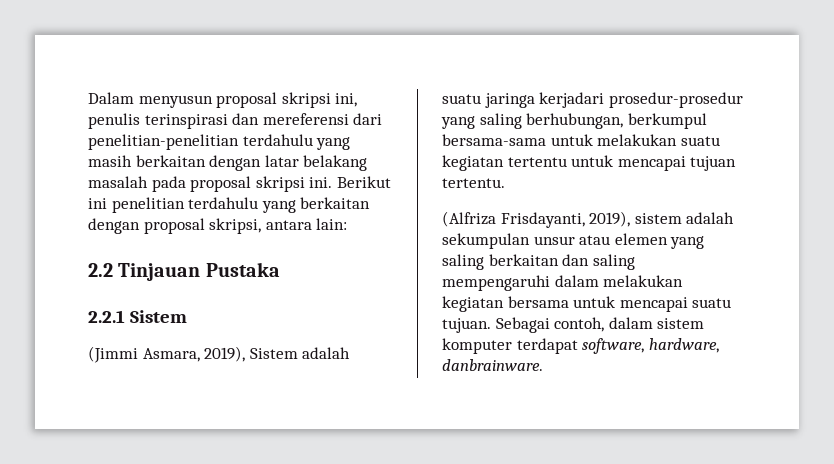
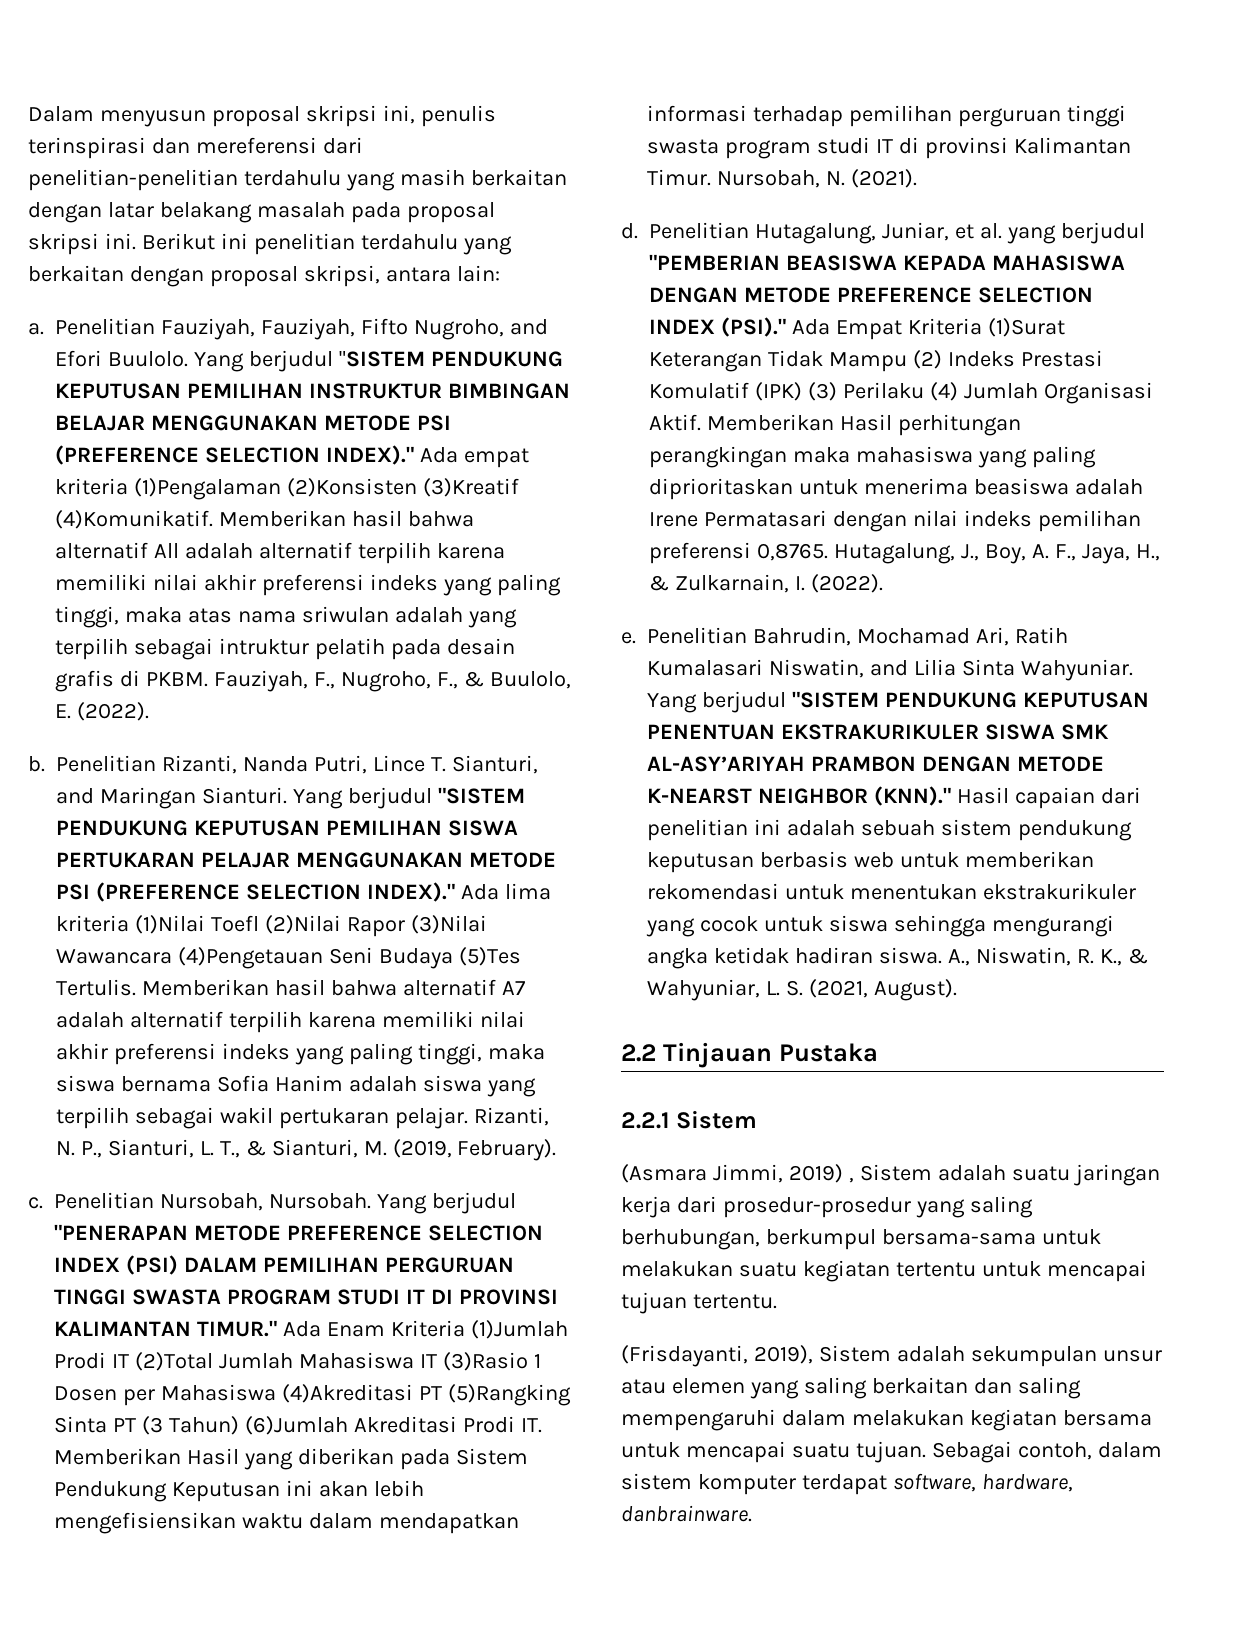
(348, 224) none -> [28,318,548,340] [55,350,563,372] [55,383,570,399] [55,415,451,431] [55,445,529,468] [55,478,519,500] [55,510,474,529] [55,542,505,564] [55,574,561,596] [55,606,517,628] [55,638,515,660] [55,670,571,692] [55,702,149,721] [28,755,538,774] [56,787,525,809] [56,820,518,836] [56,852,556,868] [56,882,551,902] [56,915,487,937] [56,947,521,969] [56,979,525,996] [56,1011,525,1033] [56,1043,545,1065] [56,1075,536,1097] [56,1107,549,1129] [56,1139,557,1161] [28,1192,516,1214] [54,1224,543,1241] [54,1255,514,1275] [54,1289,558,1305] [54,1320,568,1339] [54,1352,541,1371] [54,1384,571,1406] [54,1416,542,1435] [54,1448,528,1470] [54,1480,424,1502] [54,1512,519,1534] [647,105,1126,127] [647,137,1131,159] [647,169,917,188] [621,222,1145,244] [649,254,1125,271] [649,287,1093,303] [649,317,1065,340] [649,350,1103,372] [649,382,1153,404] [649,414,1021,436] [649,446,1096,468] [649,478,1143,500] [649,510,1141,532] [649,542,1160,564] [649,574,883,593] [621,627,1068,646] [647,659,1133,681] [647,691,1149,713] [647,724,1109,740] [647,756,1104,772] [647,786,1141,809] [647,819,1132,841] [647,851,1094,873] [647,883,1136,900] [646,915,1114,937] [647,947,1148,969] [647,979,957,1001] // a. Penelitian Fauziyah, Fauziyah, Fifto Nugroho, and Efori Buulolo. Yang berjudul "SISTEM PENDUKUNG KEPUTUSAN PEMILIHAN INSTRUKTUR BIMBINGAN BELAJAR MENGGUNAKAN METODE PSI (PREFERENCE SELECTION INDEX)." Ada empat kriteria (1)Pengalaman (2)Konsisten (3)Kreatif (4)Komunikatif. Memberikan hasil bahwa alternatif All adalah alternatif terpilih karena memiliki nilai akhir preferensi indeks yang paling tinggi, maka atas nama sriwulan adalah yang terpilih sebagai intruktur pelatih pada desain grafis di PKBM. Fauziyah, F., Nugroho, F., & Buulolo, E. (2022). // b. Penelitian Rizanti, Nanda Putri, Lince T. Sianturi, and Maringan Sianturi. Yang berjudul "SISTEM PENDUKUNG KEPUTUSAN PEMILIHAN SISWA PERTUKARAN PELAJAR MENGGUNAKAN METODE PSI (PREFERENCE SELECTION INDEX)." Ada lima kriteria (1)Nilai Toefl (2)Nilai Rapor (3)Nilai Wawancara (4)Pengetauan Seni Budaya (5)Tes Tertulis. Memberikan hasil bahwa alternatif A7 adalah alternatif terpilih karena memiliki nilai akhir preferensi indeks yang paling tinggi, maka siswa bernama Sofia Hanim adalah siswa yang terpilih sebagai wakil pertukaran pelajar. Rizanti, N. P., Sianturi, L. T., & Sianturi, M. (2019, February). // c. Penelitian Nursobah, Nursobah. Yang berjudul "PENERAPAN METODE PREFERENCE SELECTION INDEX (PSI) DALAM PEMILIHAN PERGURUAN TINGGI SWASTA PROGRAM STUDI IT DI PROVINSI KALIMANTAN TIMUR." Ada Enam Kriteria (1)Jumlah Prodi IT (2)Total Jumlah Mahasiswa IT (3)Rasio 1 Dosen per Mahasiswa (4)Akreditasi PT (5)Rangking Sinta PT (3 Tahun) (6)Jumlah Akreditasi Prodi IT. Memberikan Hasil yang diberikan pada Sistem Pendukung Keputusan ini akan lebih mengefisiensikan waktu dalam mendapatkan informasi terhadap pemilihan perguruan tinggi swasta program studi IT di provinsi Kalimantan Timur. Nursobah, N. (2021). // d. Penelitian Hutagalung, Juniar, et al. yang berjudul "PEMBERIAN BEASISWA KEPADA MAHASISWA DENGAN METODE PREFERENCE SELECTION INDEX (PSI)." Ada Empat Kriteria (1)Surat Keterangan Tidak Mampu (2) Indeks Prestasi Komulatif (IPK) (3) Perilaku (4) Jumlah Organisasi Aktif. Memberikan Hasil perhitungan perangkingan maka mahasiswa yang paling diprioritaskan untuk menerima beasiswa adalah Irene Permatasari dengan nilai indeks pemilihan preferensi 0,8765. Hutagalung, J., Boy, A. F., Jaya, H., & Zulkarnain, I. (2022). // e. Penelitian Bahrudin, Mochamad Ari, Ratih Kumalasari Niswatin, and Lilia Sinta Wahyuniar. Yang berjudul "SISTEM PENDUKUNG KEPUTUSAN PENENTUAN EKSTRAKURIKULER SISWA SMK AL-ASY’ARIYAH PRAMBON DENGAN METODE K-NEARST NEIGHBOR (KNN)." Hasil capaian dari penelitian ini adalah sebuah sistem pendukung keputusan berbasis web untuk memberikan rekomendasi untuk menentukan ekstrakurikuler yang cocok untuk siswa sehingga mengurangi angka ketidak hadiran siswa. A., Niswatin, R. K., & Wahyuniar, L. S. (2021, August).
[88,346,351,363] [442,92,605,108] (Jimmi Asmara, 2019), Sistem adalah suatu jaringa kerjadari -> [621,1164,1160,1186] [621,1196,717,1218] (Asmara Jimmi, 2019) , Sistem adalah suatu jaringan kerja dari
[442,211,682,228] (Alfriza Frisdayanti, 2019), sistem -> [621,1345,891,1367] (Frisdayanti, 2019), Sistem

